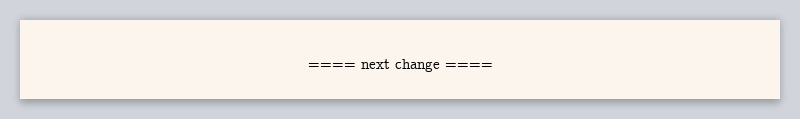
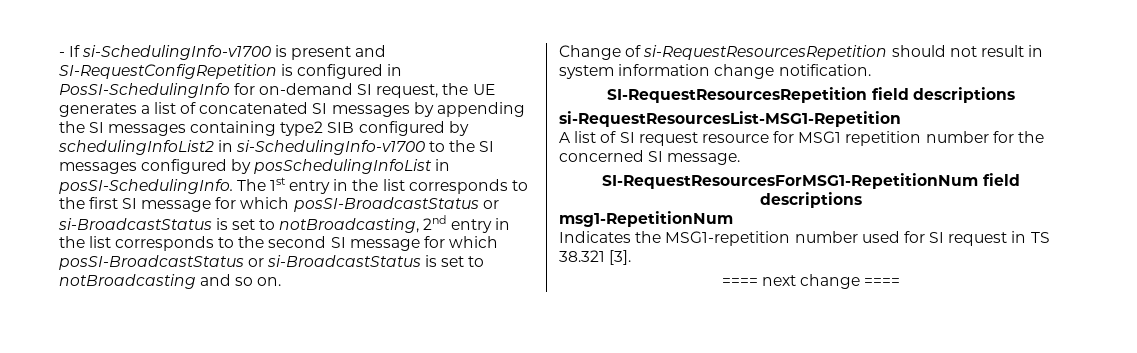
(307, 66) none -> [58,45,387,60] [58,64,403,79] [58,83,495,98] [58,102,526,117] [58,121,469,136] [57,140,495,155] [58,159,451,174] [58,177,529,194] [58,197,499,212] [57,215,510,233] [58,236,499,251] [58,255,485,270] [58,274,282,289] [559,45,1044,60] [559,64,871,79] [607,87,1015,103] [559,111,901,127] [559,131,1045,146] [559,150,741,165] [602,173,1020,189] [760,192,862,208] [559,211,733,227] [559,231,1050,246] [559,250,632,265] - If si-SchedulingInfo-v1700 is present and SI-RequestConfigRepetition is configured in PosSI-SchedulingInfo for on-demand SI request, the UE generates a list of concatenated SI messages by appending the SI messages containing type2 SIB configured by schedulingInfoList2 in si-SchedulingInfo-v1700 to the SI messages configured by posSchedulingInfoList in posSI-SchedulingInfo. The 1st entry in the list corresponds to the first SI message for which posSI-BroadcastStatus or si-BroadcastStatus is set to notBroadcasting, 2nd entry in the list corresponds to the second SI message for which posSI-BroadcastStatus or si-BroadcastStatus is set to notBroadcasting and so on. // Change of si-RequestResourcesRepetition should not result in system information change notification. // SI-RequestResourcesRepetition field descriptions // si-RequestResourcesList-MSG1-Repetition // A list of SI request resource for MSG1 repetition number for the concerned SI message. // SI-RequestResourcesForMSG1-RepetitionNum field descriptions // msg1-RepetitionNum // Indicates the MSG1-repetition number used for SI request in TS 38.321 [3]. //

